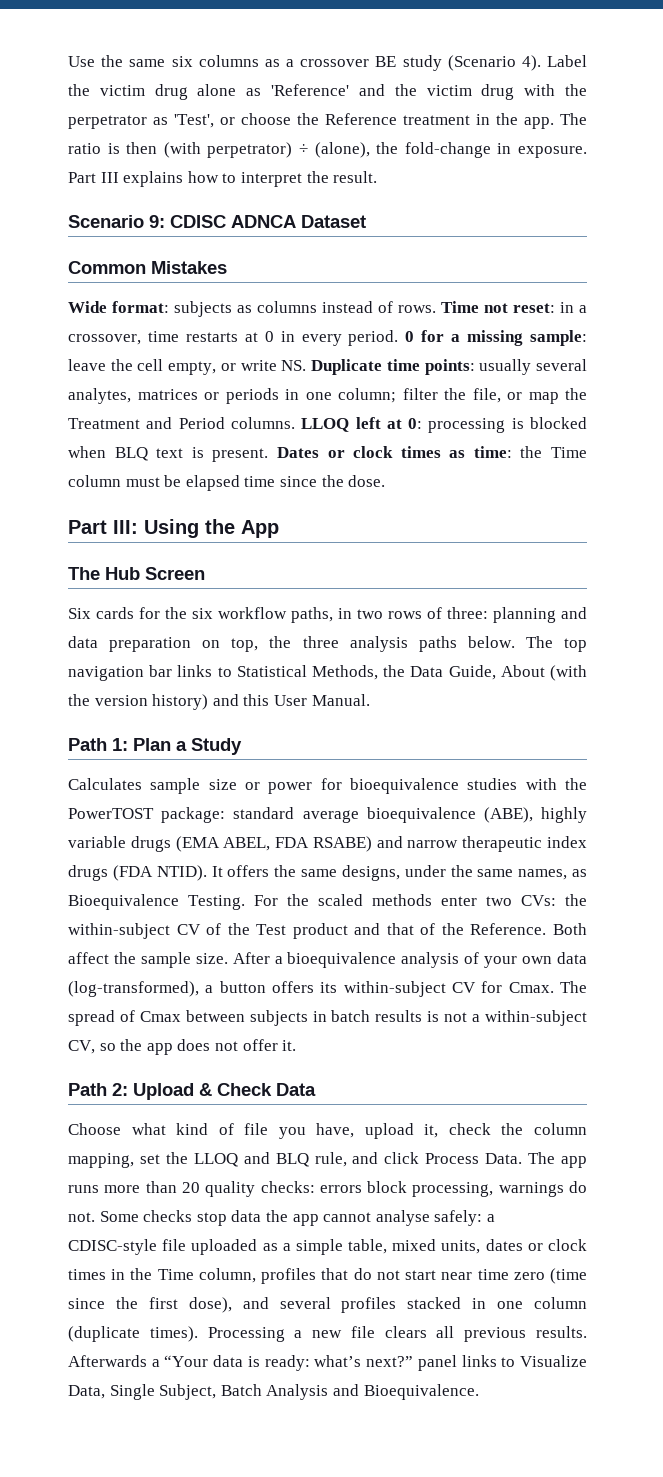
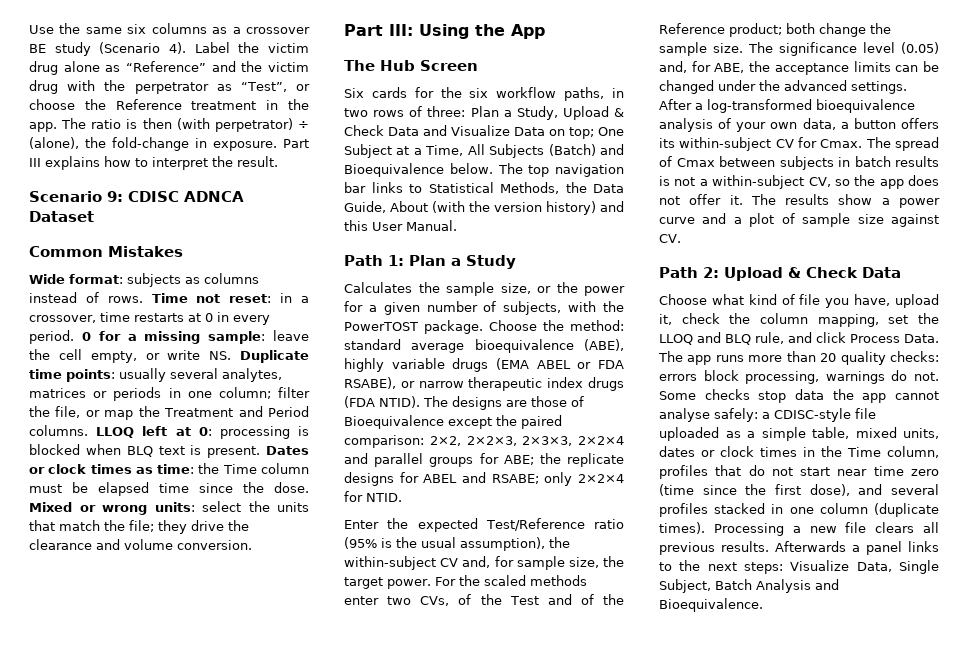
[271,84,350,96] 'Reference' -> [126,61,206,72] “Reference”
[174,114,214,128] 'Test', -> [240,82,287,92] “Test”,
(386, 481) none -> [29,501,309,515] [29,520,249,534] [29,539,252,550] Mixed or wrong units: select the units that match the file; they drive the clearance and volume conversion.
[493,607,587,623] [68,636,457,652] planning and data preparation on top, the three analysis paths -> [470,106,624,120] [344,125,624,139] [344,144,624,158] [344,163,444,177] Plan a Study, Upload & Check Data and Visualize Data on top; One Subject at a Time, All Subjects (Batch) and Bioequivalence
[150,778,587,794] [68,807,226,823] sample size or power for bioequivalence studies with the PowerTOST package: -> [418,282,625,296] [344,301,624,315] [344,320,624,334] the sample size, or the power for a given number of subjects, with the PowerTOST package. Choose the method:
[223,836,403,852] ABEL, FDA RSABE) and -> [536,360,624,369] [344,377,415,389] ABEL or FDA RSABE), or
[211,865,587,881] [68,894,245,910] It offers the same designs, under the same names, as Bioequivalence Testing. -> [423,396,584,410] [344,415,562,429] [344,435,624,448] [344,453,624,467] [344,472,624,486] [344,491,402,502] [344,518,624,532] [344,537,570,551] [344,556,624,570] [344,577,431,589] The designs are those of Bioequivalence except the paired comparison: 2×2, 2×2×3, 2×3×3, 2×2×4 and parallel groups for ABE; the replicate designs for ABEL and RSABE; only 2×2×4 for NTID. // Enter the expected Test/Reference ratio (95% is the usual assumption), the within-subject CV and, for sample size, the target power.
[521,894,587,906] [68,923,587,939] [68,952,228,968] CVs: the within-subject CV of the Test product and that of the Reference. Both affect the sample size. -> [420,594,624,606] [659,23,891,37] [659,42,939,56] [659,61,939,75] [659,80,907,94] CVs, of the Test and of the Reference product; both change the sample size. The significance level (0.05) and, for ABE, the acceptance limits can be changed under the advanced settings.
(283, 960) none -> [707,99,812,113] log-transformed
[557,952,588,964] [68,981,199,997] data (log-transformed), -> [802,118,836,130] data,
(297, 1045) none -> [750,194,940,208] [659,213,939,227] [659,234,681,243] The results show a power curve and a plot of sample size against CV.
[164,1355,516,1371] “Your data is ready: what’s next?” panel links to -> [866,541,939,555] [659,560,783,574] panel links to the next steps:

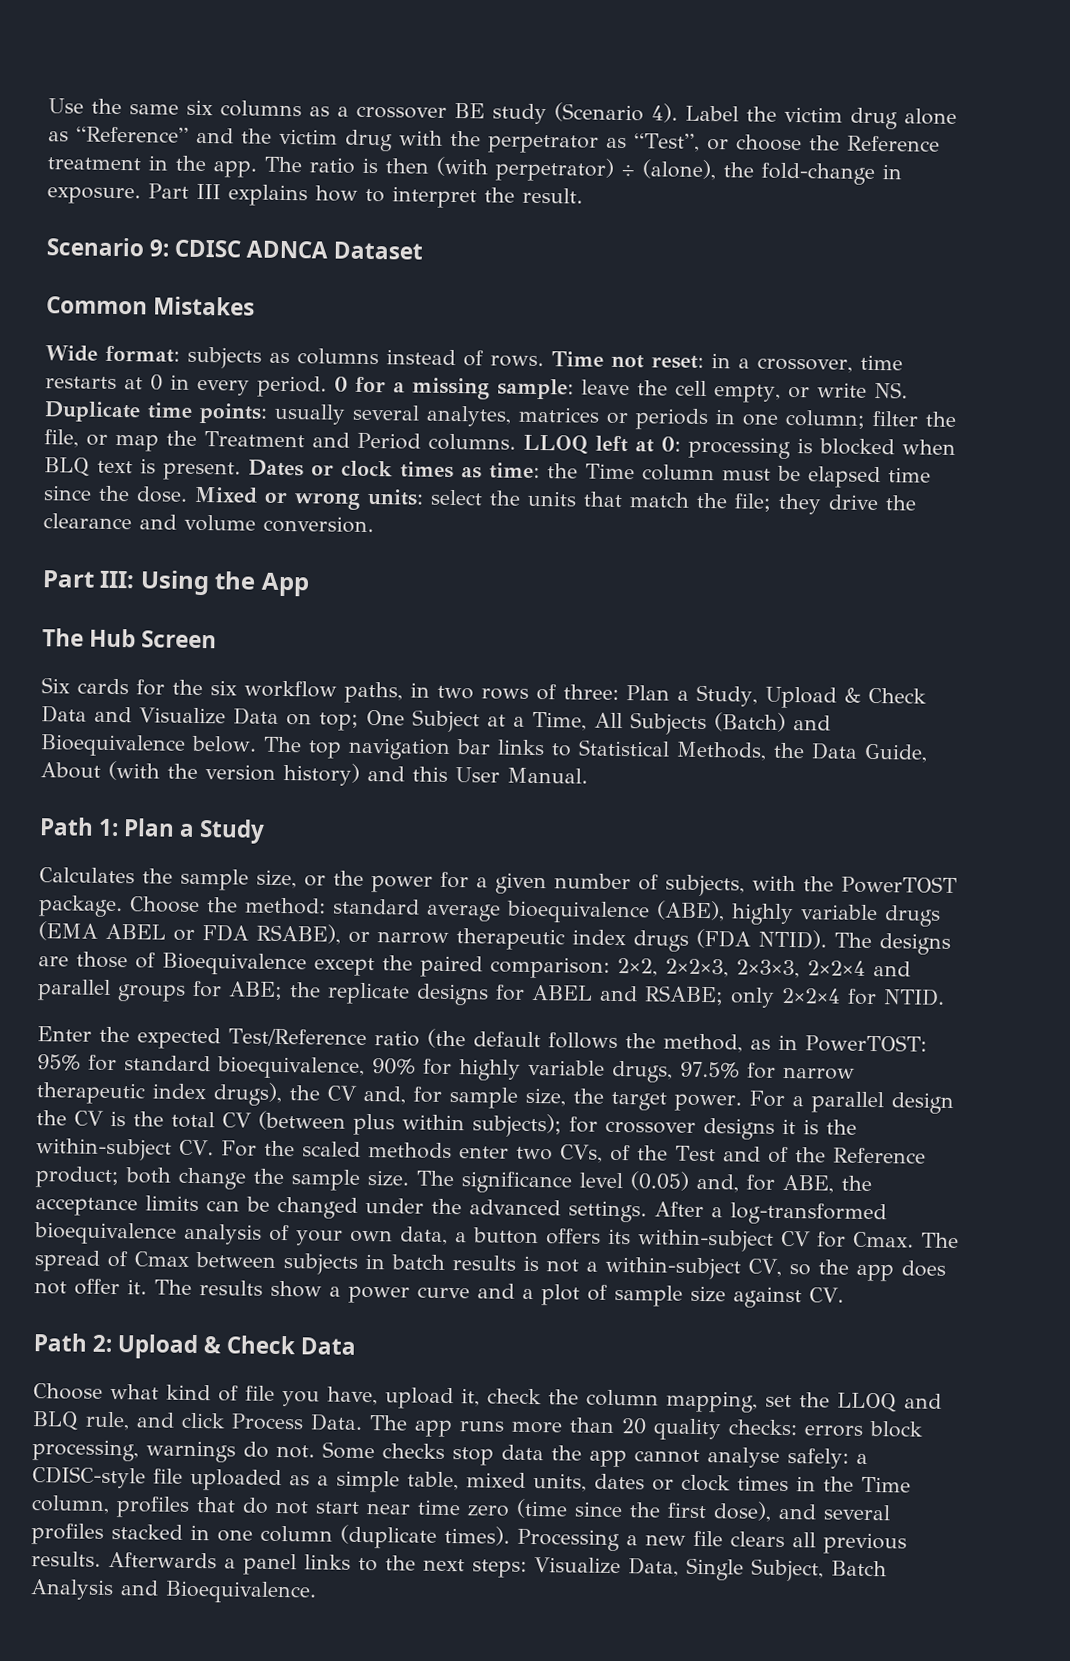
[344,537,570,551] [344,556,436,570] (95% is the usual assumption), the within-subject -> [426,1028,927,1053] [37,1054,855,1083] [36,1082,320,1107] (the default follows the method, as in PowerTOST: 95% for standard bioequivalence, 90% for highly variable drugs, 97.5% for narrow therapeutic index drugs), the
(456, 581) none -> [791,1091,954,1114] [36,1110,857,1140] [36,1138,257,1161] a parallel design the CV is the total CV (between plus within subjects); for crossover designs it is the within-subject CV. For

